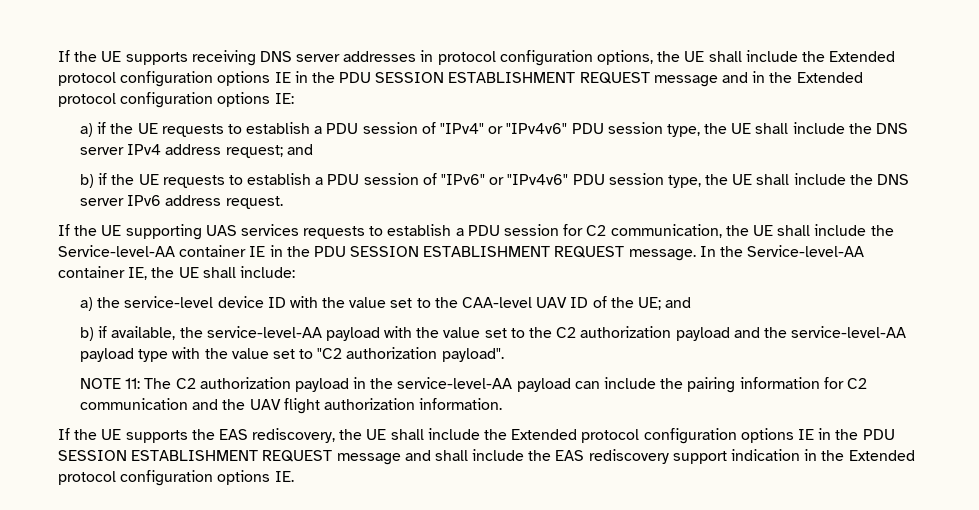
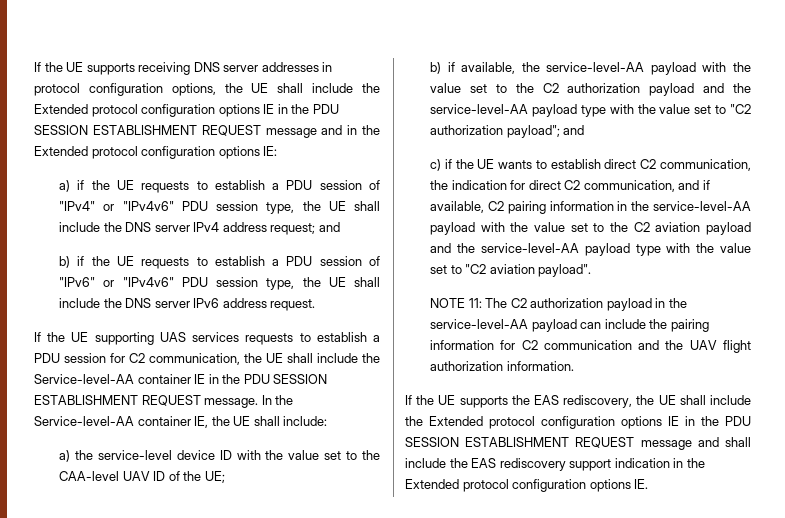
[665,297,692,308] and -> (225, 477) none
(438, 353) none -> [506,125,585,138] [430,159,751,171] [430,180,710,192] [430,201,751,214] [430,222,751,235] [430,243,751,256] [430,264,535,274] payload"; and // c) if the UE wants to establish direct C2 communication, the indication for direct C2 communication, and if available, C2 pairing information in the service-level-AA payload with the value set to the C2 aviation payload and the service-level-AA payload type with the value set to "C2 aviation

